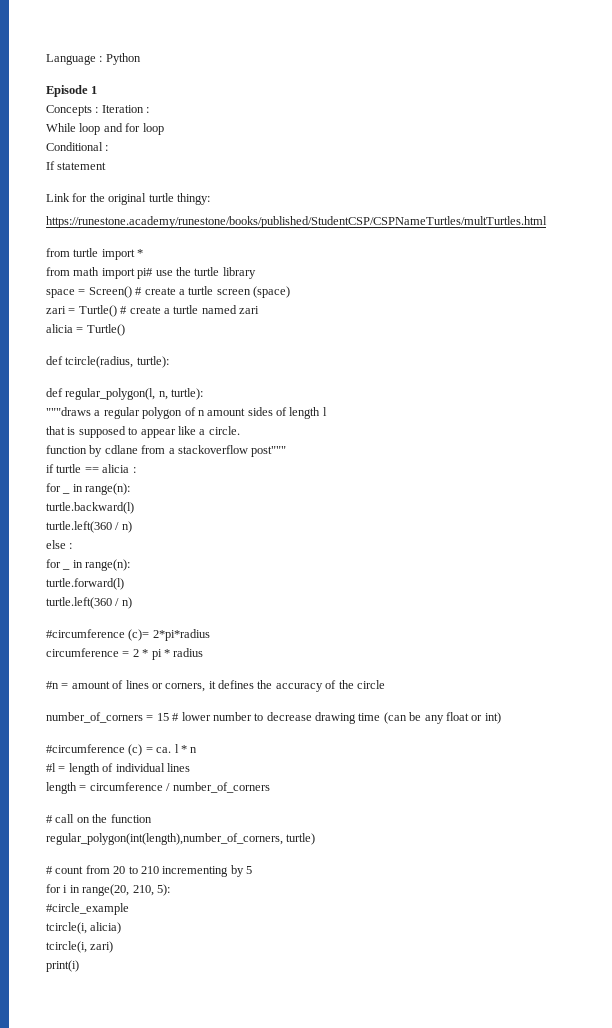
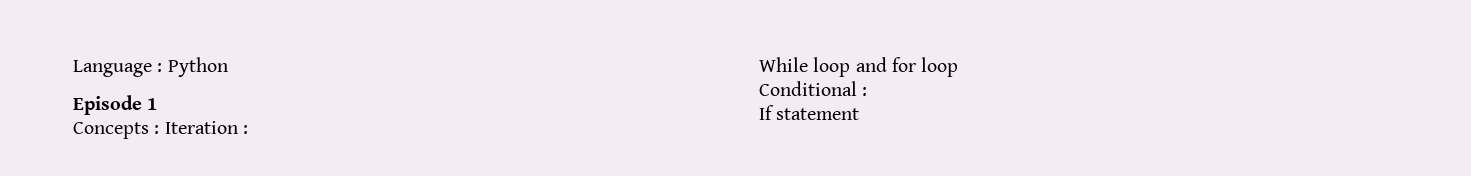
[46,193,210,205] [46,216,547,228] [46,248,144,260] [46,267,256,279] [46,286,290,298] [46,305,259,317] [46,324,125,336] [46,356,169,368] [46,388,204,400] [46,407,327,419] [46,426,240,438] [46,445,287,457] [46,464,136,473] [46,483,61,492] [62,492,71,494] [72,483,131,495] [46,502,134,514] [46,521,132,533] [46,540,73,549] [46,559,61,568] [62,568,71,570] [72,559,131,571] [46,578,124,590] [46,597,132,609] [46,629,210,641] [46,648,204,660] [46,680,385,692] [46,712,501,724] [46,744,198,756] [46,763,190,775] [46,782,270,794] [46,814,152,823] [46,833,316,845] [46,865,252,877] [46,884,170,896] [46,903,129,915] [46,922,122,934] [46,941,114,953] [46,960,79,972] // Link for the original turtle thingy: // https://runestone.academy/runestone/books/published/StudentCSP/CSPNameTurtles/multTurtles.html // from turtle import * // from math import pi# use the turtle library // space = Screen() # create a turtle screen (space) // zari = Turtle() # create a turtle named zari // alicia = Turtle() // def tcircle(radius, turtle): // def regular_polygon(l, n, turtle): // """draws a regular polygon of n amount sides of length l // that is supposed to appear like a circle. // function by cdlane from a stackoverflow post""" // if turtle == alicia : // for _ in range(n): // turtle.backward(l) // turtle.left(360 / n) // else : // for _ in range(n): // turtle.forward(l) // turtle.left(360 / n) // #circumference (c)= 2*pi*radius // circumference = 2 * pi * radius // #n = amount of lines or corners, it defines the accuracy of the circle // number_of_corners = 15 # lower number to decrease drawing time (can be any float or int) // #circumference (c) = ca. l * n // #l = length of individual lines // length = circumference / number_of_corners // # call on the function // regular_polygon(int(length),number_of_corners, turtle) // # count from 20 to 210 incrementing by 5 // for i in range(20, 210, 5): // #circle_example // tcircle(i, alicia) // tcircle(i, zari) // print(i) -> (860, 114) none

